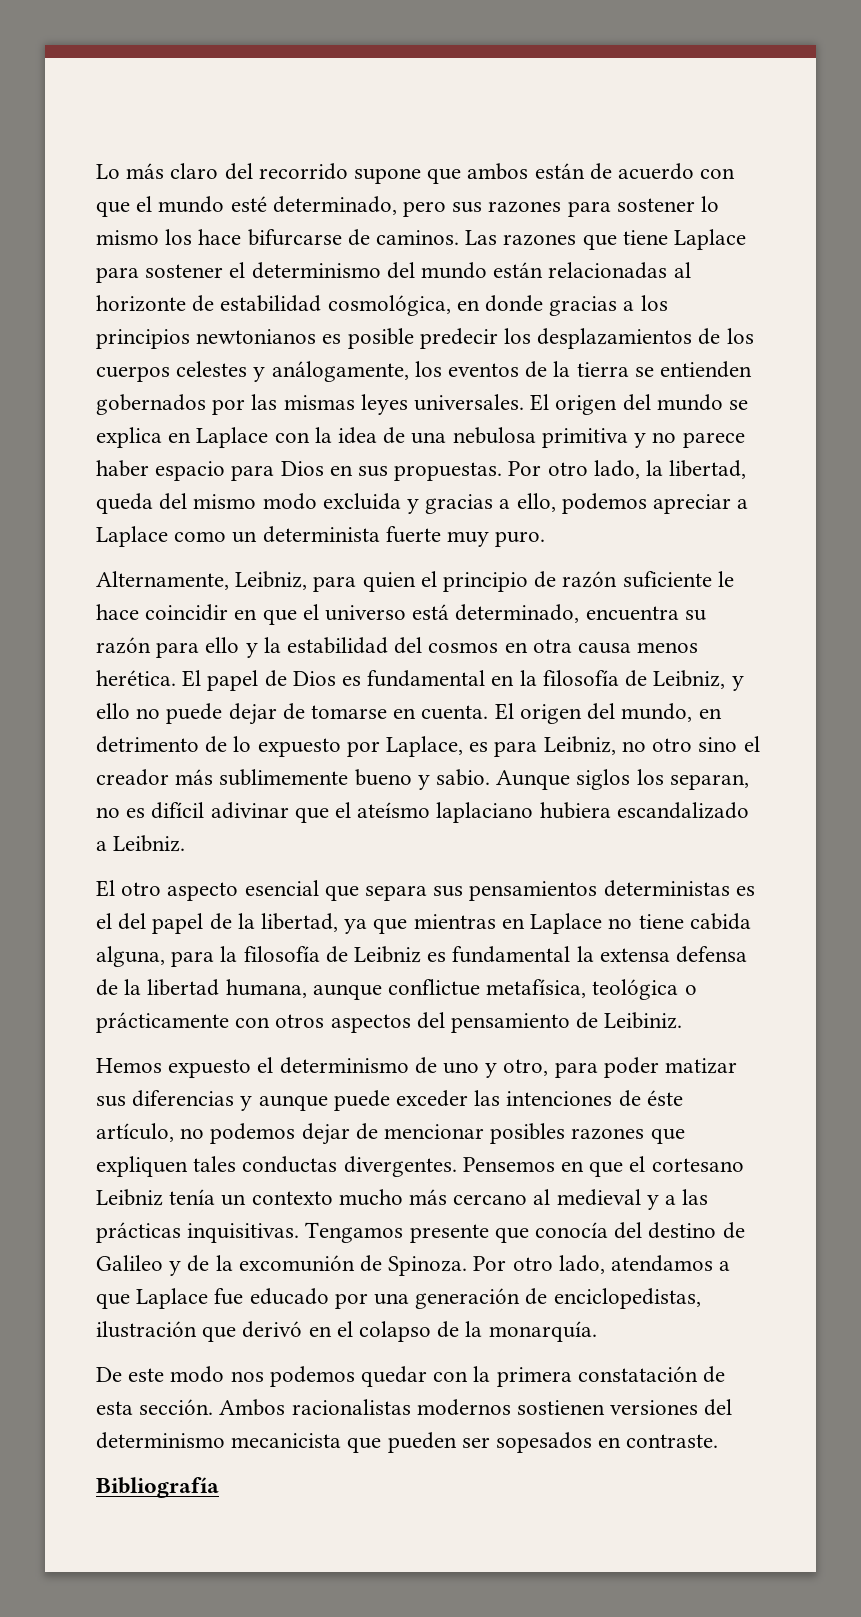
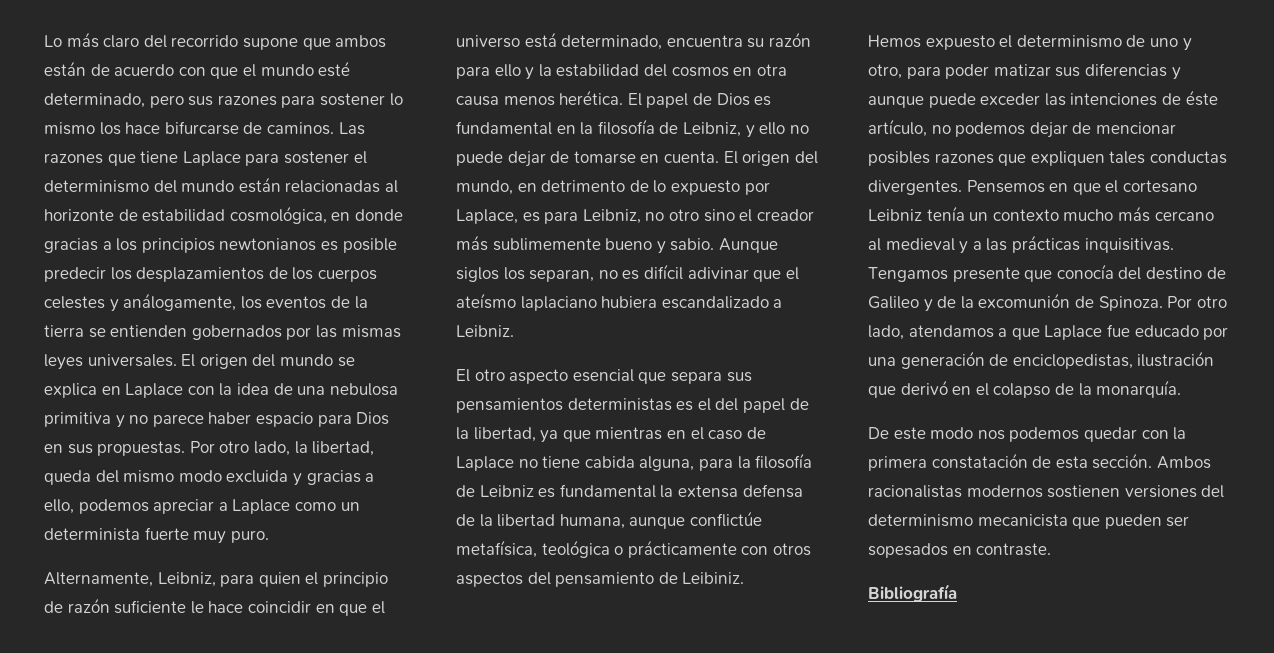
(525, 923) none -> [690,427,766,440] el caso de
[388,979,481,996] conflictue -> [689,511,762,527] conflictúe

